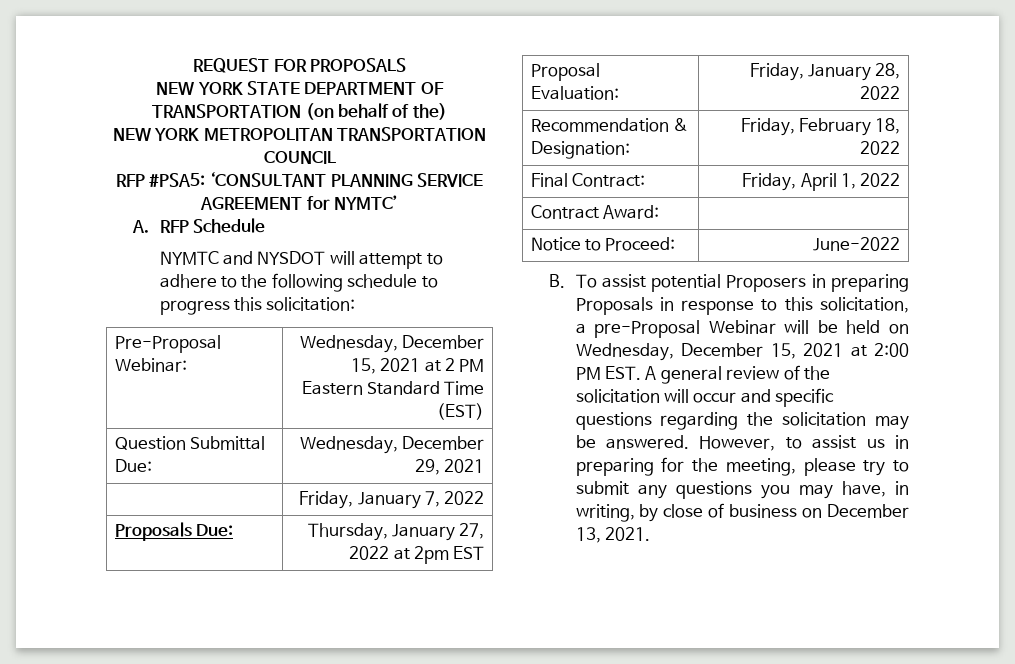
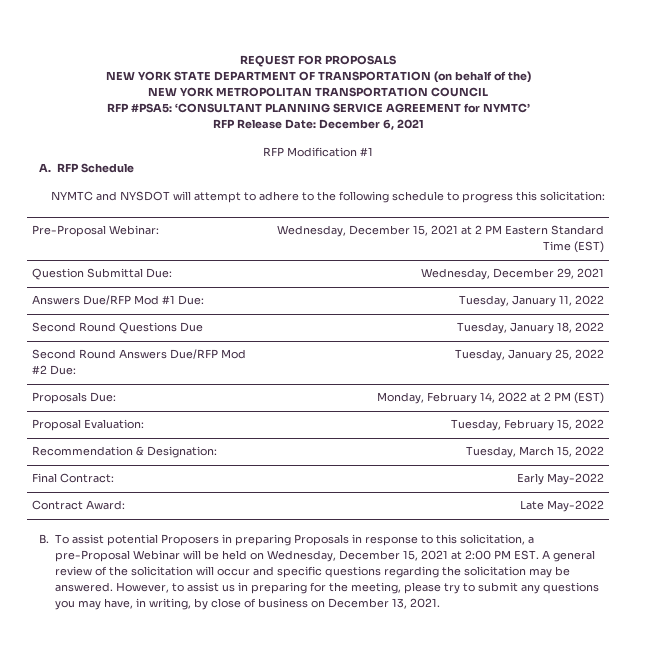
(398, 202) none -> [212,119,424,130] [263,147,373,157] // RFP Release Date: December 6, 2021 // RFP Modification #1
[299,491,485,509] [114,522,233,541] [307,523,485,541] [349,546,485,564] | Friday, January 7, 2022 // Proposals Due: | Thursday, January 27, 2022 at 2pm EST -> [32,295,205,305] [458,295,604,307] [32,322,204,334] [456,322,604,334] [32,349,247,359] [32,365,77,375] [454,349,604,361] [32,392,117,404] [376,392,604,404] Answers Due/RFP Mod #1 Due: | Tuesday, January 11, 2022 // Second Round Questions Due | Tuesday, January 18, 2022 // Second Round Answers Due/RFP Mod #2 Due: | Tuesday, January 25, 2022 // Proposals Due: | Monday, February 14, 2022 at 2 PM (EST)
[749,63,901,81] Friday, January 28, -> [450,419,572,431] Tuesday, February 15,
[740,118,901,136] Friday, February 18, -> [465,446,572,458] Tuesday, March 15,
[742,173,901,191] [530,205,659,219] [530,237,676,251] [813,237,901,251] Friday, April 1, 2022 // Contract Award: | // Notice to Proceed: | June-2022 -> [516,473,604,485] [32,500,126,510] [519,500,604,512] Early May-2022 // Contract Award: | Late May-2022

